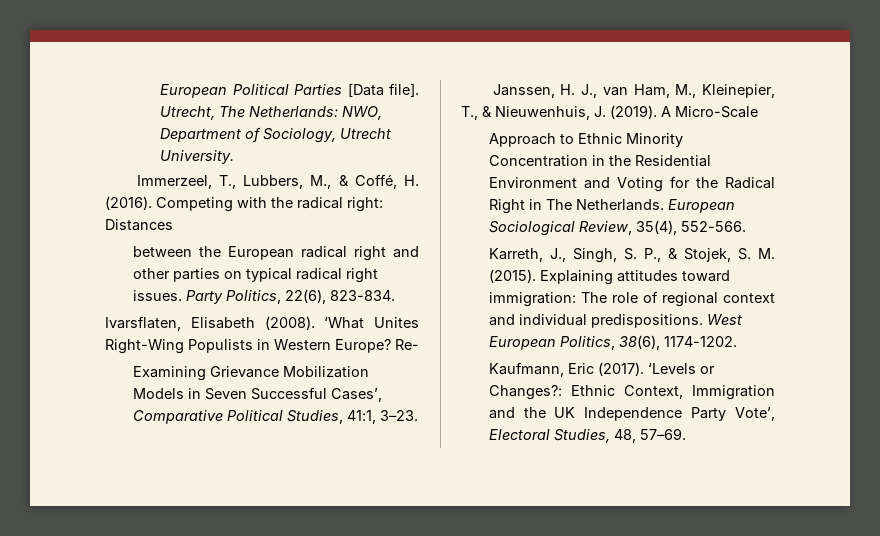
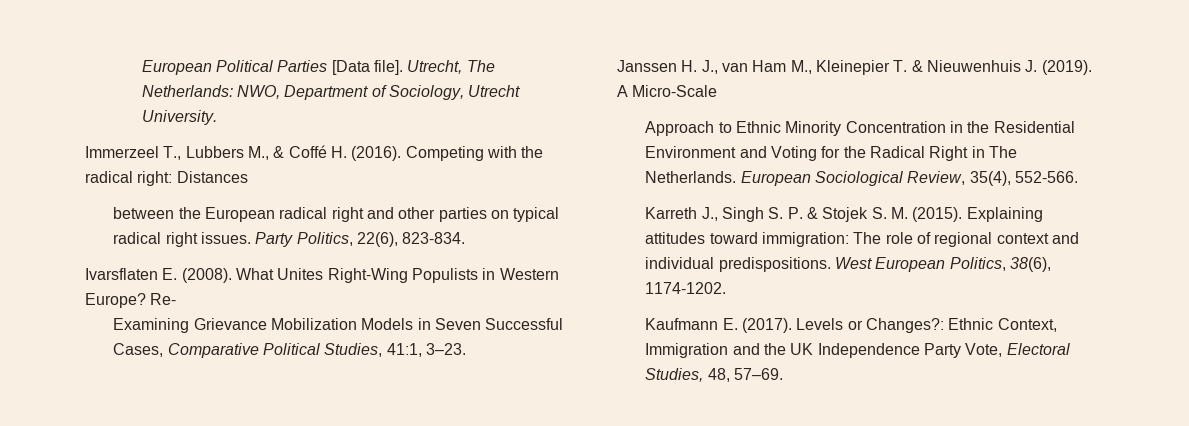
[136,175,304,189] Immerzeel, T., Lubbers, -> [85,146,244,160] Immerzeel T., Lubbers
[354,174,397,189] Coffé, -> [288,145,327,158] Coffé
[105,316,365,331] Ivarsflaten, Elisabeth (2008). ‘What -> [85,268,274,283] Ivarsflaten E. (2008). What
[330,388,382,402] Cases’, -> [113,343,164,357] Cases,
[492,84,555,98] Janssen, -> [617,60,677,72] Janssen
[633,84,775,98] [461,106,590,120] Ham, M., Kleinepier, T., & Nieuwenhuis, -> [752,60,1021,75] Ham M., Kleinepier T. & Nieuwenhuis
[488,248,731,263] Karreth, J., Singh, S. P., & Stojek, -> [645,207,869,222] Karreth J., Singh S. P. & Stojek
[488,362,696,377] Kaufmann, Eric (2017). ‘Levels -> [645,318,844,333] Kaufmann E. (2017). Levels
[735,407,775,421] Vote’, -> [965,343,1003,357] Vote,

